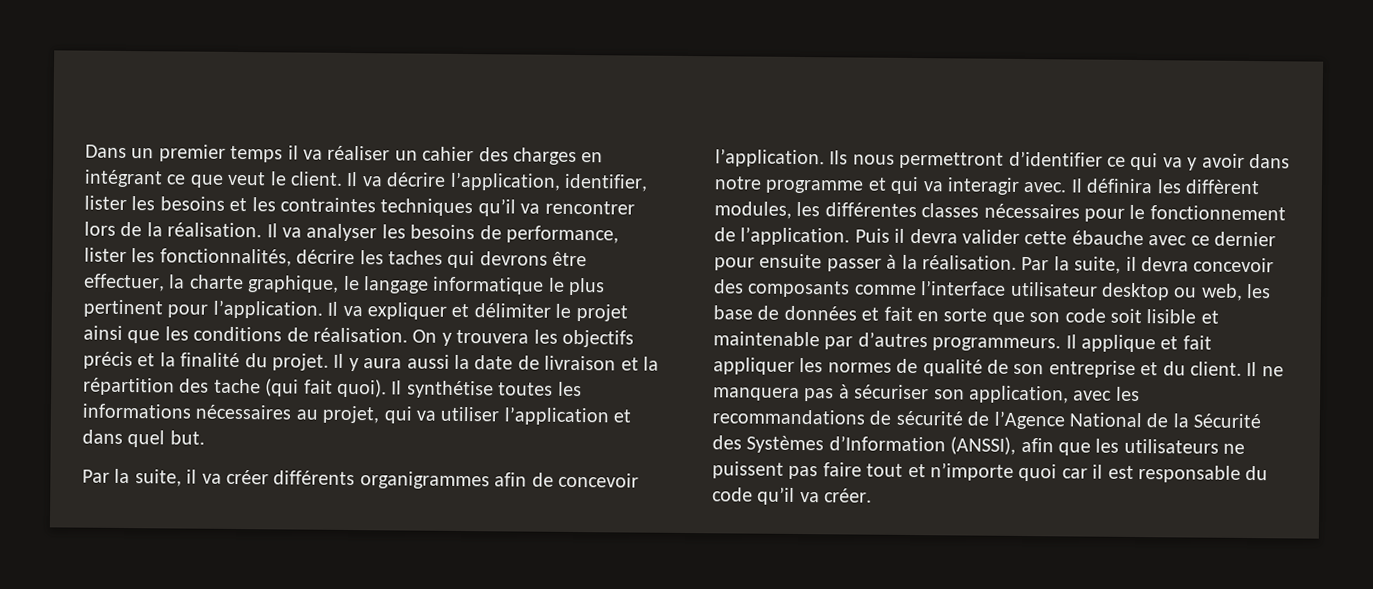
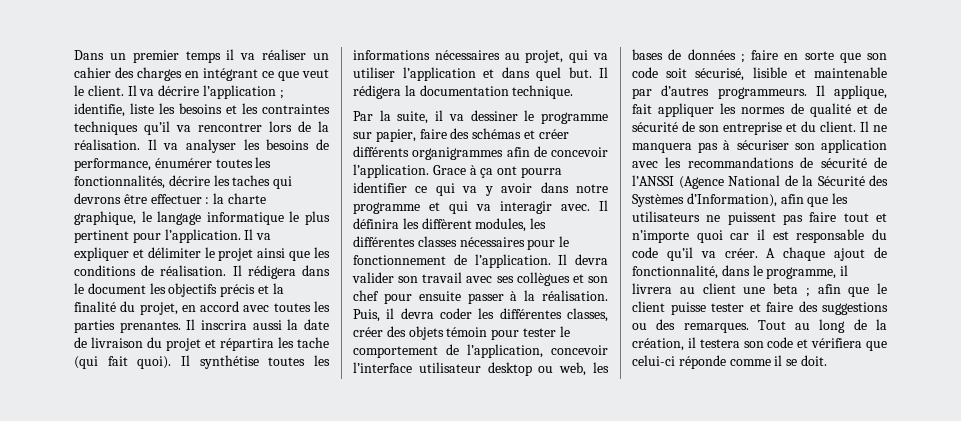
[449,171,648,192] [84,195,127,211] l’application, identifier, lister -> [202,85,284,99] [74,103,154,117] l’application ; identifie, liste
[84,247,127,263] lister -> [154,158,253,168] énumérer toutes
[84,273,165,292] effectuer, -> [150,194,210,204] effectuer :
[412,329,530,346] On y trouvera -> [232,265,330,279] [74,283,146,294] Il rédigera dans le document
[272,353,403,372] projet. Il y aura -> [139,301,330,315] [74,319,247,333] projet, en accord avec toutes les parties prenantes. Il inscrira
[620,356,659,371] [83,377,210,396] et la répartition des -> [147,337,294,351] du projet et répartira les
(205, 437) none -> [599,67,608,78] [353,85,574,99] Il rédigera la documentation technique.
(222, 478) none -> [470,110,608,124] [353,128,535,142] dessiner le programme sur papier, faire des schémas et
[829,150,1103,169] Ils nous permettront d’identifier -> [432,165,562,178] [353,182,407,193] Grace à ça ont pourra identifier
[854,228,1276,247] Puis il devra valider cette ébauche avec ce dernier -> [558,254,608,265] [352,272,608,286] [353,290,379,301] Il devra valider son travail avec ses collègues et son chef
[1021,256,1275,274] [714,279,917,298] Par la suite, il devra concevoir des composants comme -> [353,308,608,322] [353,326,570,340] [353,344,608,358] Puis, il devra coder les différentes classes, créer des objets témoin pour tester le comportement de l’application, concevoir
[713,305,753,320] base -> [632,49,663,60] bases
[861,306,913,322] et fait -> [740,50,778,63] ; faire
(1142, 316) none -> [695,68,745,81] sécurisé,
[1081,334,1179,353] applique et -> [834,85,887,99] applique,
(983, 368) none -> [856,103,887,114] [632,122,678,132] et de sécurité
[969,385,1069,404] application, -> [821,139,887,153] application
[993,410,1065,430] l’Agence -> [632,175,724,189] l’ANSSI (Agence
[828,435,1017,455] d’Information (ANSSI), -> [686,193,777,207] d’Information),
(873, 495) none -> [766,247,887,261] [632,265,849,279] [632,283,887,297] [632,301,888,315] [632,319,887,333] [632,337,887,351] [632,355,827,369] A chaque ajout de fonctionnalité, dans le programme, il livrera au client une beta ; afin que le client puisse tester et faire des suggestions ou des remarques. Tout au long de la création, il testera son code et vérifiera que celui-ci réponde comme il se doit.

